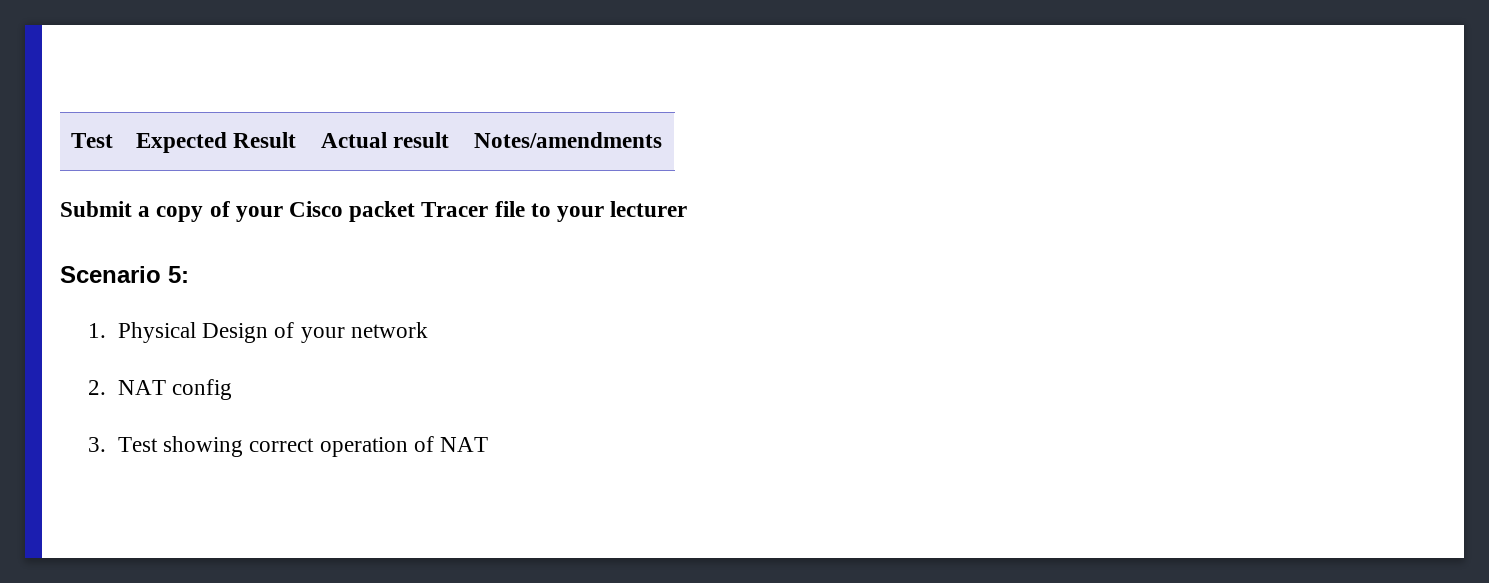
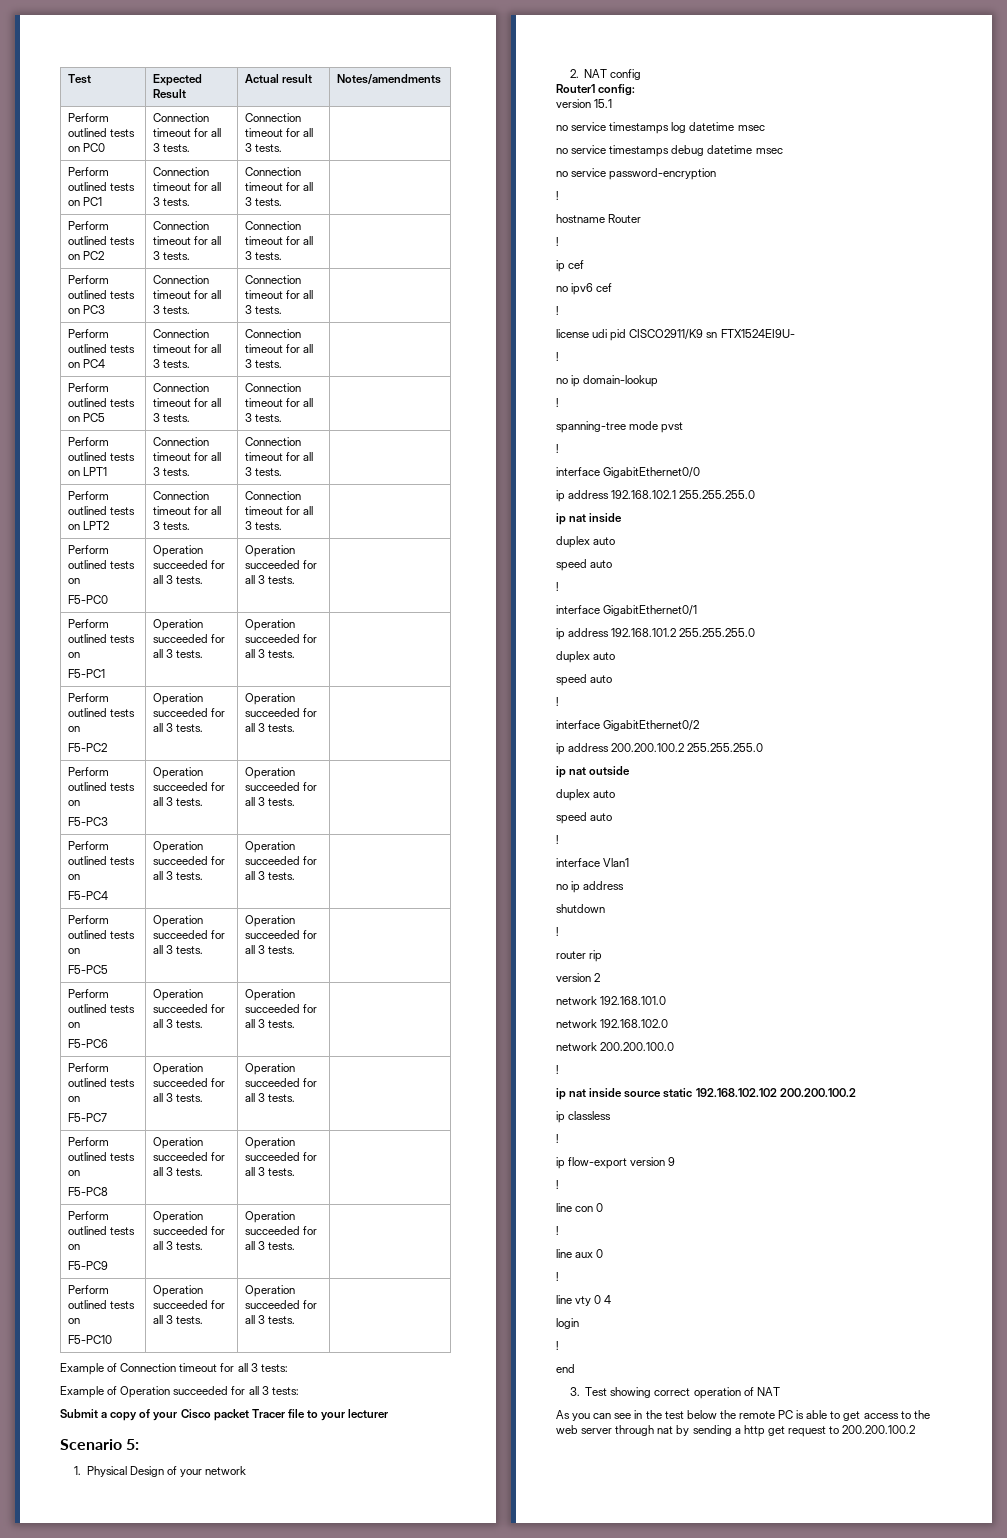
(663, 140) none -> [67,113,109,122] [67,128,135,137] [67,143,105,152] [152,113,209,122] [152,128,221,137] [152,143,190,152] [244,113,301,122] [244,128,313,137] [244,143,282,152] [67,167,109,176] [67,182,135,191] [67,197,102,206] [152,167,209,176] [152,182,221,191] [152,197,190,206] [244,167,301,176] [244,182,313,191] [244,197,282,206] [67,221,109,230] [67,236,135,245] [67,251,104,260] [152,221,209,230] [152,236,221,245] [152,251,190,260] [244,221,301,230] [244,236,313,245] [244,251,282,260] [67,275,109,284] [67,290,135,299] [67,305,105,314] [152,275,209,284] [152,290,221,299] [152,305,190,314] [244,275,301,284] [244,290,313,299] [244,305,282,314] [67,329,109,338] [67,344,135,353] [67,359,105,368] [152,329,209,338] [152,344,221,353] [152,359,190,368] [244,329,301,338] [244,344,313,353] [244,359,282,368] [67,383,109,392] [67,398,135,407] [67,413,105,422] [152,383,209,392] [152,398,221,407] [152,413,190,422] [244,383,301,392] [244,398,313,407] [244,413,282,422] [67,437,109,446] [67,452,135,461] [67,467,107,476] [152,437,209,446] [152,452,221,461] [152,467,190,476] [244,437,301,446] [244,452,313,461] [244,467,282,476] [67,491,109,500] [67,506,135,515] [67,521,109,530] [152,491,209,500] [152,506,221,515] [152,521,190,530] [244,491,301,500] [244,506,313,515] [244,521,282,530] [67,545,109,554] [67,560,135,569] [67,578,80,584] [67,595,108,604] [152,545,203,557] [152,560,225,569] [152,575,203,584] [244,545,295,557] [244,560,317,569] [244,575,295,584] [67,619,109,628] [67,634,135,643] [67,652,80,658] [67,669,105,678] [152,619,203,631] [152,634,225,643] [152,649,203,658] [244,619,295,631] [244,634,317,643] [244,649,295,658] [67,693,109,702] [67,708,135,717] [67,726,80,732] [67,743,107,752] [152,693,203,705] [152,708,225,717] [152,723,203,732] [244,693,295,705] [244,708,317,717] [244,723,295,732] [67,767,109,776] [67,782,135,791] [67,800,80,806] [67,817,108,826] [152,767,203,779] [152,782,225,791] [152,797,203,806] [244,767,295,779] [244,782,317,791] [244,797,295,806] [67,841,109,850] [67,856,135,865] [67,874,80,880] [67,891,108,900] [152,841,203,853] [152,856,225,865] [152,871,203,880] [244,841,295,853] [244,856,317,865] [244,871,295,880] [67,915,109,924] [67,930,135,939] [67,948,80,954] [67,965,108,974] [152,915,203,927] [152,930,225,939] [152,945,203,954] [244,915,295,927] [244,930,317,939] [244,945,295,954] [67,989,109,998] [67,1004,135,1013] [67,1022,80,1028] [67,1039,108,1048] [152,989,203,1001] [152,1004,225,1013] [152,1019,203,1028] [244,989,295,1001] [244,1004,317,1013] [244,1019,295,1028] [67,1063,109,1072] [67,1078,135,1087] [67,1096,80,1102] [67,1113,107,1122] [152,1063,203,1075] [152,1078,225,1087] [152,1093,203,1102] [244,1063,295,1075] [244,1078,317,1087] [244,1093,295,1102] [67,1137,109,1146] [67,1152,135,1161] [67,1170,80,1176] [67,1187,108,1196] [152,1137,203,1149] [152,1152,225,1161] [152,1167,203,1176] [244,1137,295,1149] [244,1152,317,1161] [244,1167,295,1176] [67,1211,109,1220] [67,1226,135,1235] [67,1244,80,1250] [67,1261,108,1270] [152,1211,203,1223] [152,1226,225,1235] [152,1241,203,1250] [244,1211,295,1223] [244,1226,317,1235] [244,1241,295,1250] [67,1285,109,1294] [67,1300,135,1309] [67,1318,80,1324] [67,1335,112,1344] [152,1285,203,1297] [152,1300,225,1309] [152,1315,203,1324] [244,1285,295,1297] [244,1300,317,1309] [244,1315,295,1324] [60,1363,288,1375] [60,1386,299,1398] // Perform outlined tests on PC0 | Connection timeout for all 3 tests. | Connection timeout for all 3 tests. | // Perform outlined tests on PC1 | Connection timeout for all 3 tests. | Connection timeout for all 3 tests. | // Perform outlined tests on PC2 | Connection timeout for all 3 tests. | Connection timeout for all 3 tests. | // Perform outlined tests on PC3 | Connection timeout for all 3 tests. | Connection timeout for all 3 tests. | // Perform outlined tests on PC4 | Connection timeout for all 3 tests. | Connection timeout for all 3 tests. | // Perform outlined tests on PC5 | Connection timeout for all 3 tests. | Connection timeout for all 3 tests. | // Perform outlined tests on LPT1 | Connection timeout for all 3 tests. | Connection timeout for all 3 tests. | // Perform outlined tests on LPT2 | Connection timeout for all 3 tests. | Connection timeout for all 3 tests. | // Perform outlined tests on // F5-PC0 | Operation succeeded for all 3 tests. | Operation succeeded for all 3 tests. | // Perform outlined tests on // F5-PC1 | Operation succeeded for all 3 tests. | Operation succeeded for all 3 tests. | // Perform outlined tests on // F5-PC2 | Operation succeeded for all 3 tests. | Operation succeeded for all 3 tests. | // Perform outlined tests on // F5-PC3 | Operation succeeded for all 3 tests. | Operation succeeded for all 3 tests. | // Perform outlined tests on // F5-PC4 | Operation succeeded for all 3 tests. | Operation succeeded for all 3 tests. | // Perform outlined tests on // F5-PC5 | Operation succeeded for all 3 tests. | Operation succeeded for all 3 tests. | // Perform outlined tests on // F5-PC6 | Operation succeeded for all 3 tests. | Operation succeeded for all 3 tests. | // Perform outlined tests on // F5-PC7 | Operation succeeded for all 3 tests. | Operation succeeded for all 3 tests. | // Perform outlined tests on // F5-PC8 | Operation succeeded for all 3 tests. | Operation succeeded for all 3 tests. | // Perform outlined tests on // F5-PC9 | Operation succeeded for all 3 tests. | Operation succeeded for all 3 tests. | // Perform outlined tests on // F5-PC10 | Operation succeeded for all 3 tests. | Operation succeeded for all 3 tests. | // Example of Connection timeout for all 3 tests: // Example of Operation succeeded for all 3 tests:
(233, 389) none -> [556,84,636,96] [556,99,613,108] [556,122,765,134] [556,145,783,157] [556,168,717,180] [556,191,559,200] [556,214,642,223] [556,237,559,246] [556,260,585,272] [556,283,613,295] [556,306,559,315] [556,329,795,341] [556,352,559,361] [556,375,659,387] [556,398,559,407] [556,421,684,433] [556,444,559,453] [556,467,701,478] [556,490,756,502] [556,513,623,525] [556,536,616,548] [556,559,613,571] [556,582,559,591] [556,605,698,616] [556,628,756,640] [556,651,616,663] [556,674,613,686] [556,697,559,706] [556,720,700,731] [556,743,764,755] [556,766,631,778] [556,789,616,801] [556,812,613,824] [556,835,559,844] [556,858,630,867] [556,881,625,893] [556,904,605,913] [556,927,559,936] [556,950,603,962] [556,973,601,982] [556,996,667,1005] [556,1019,669,1028] [556,1042,675,1051] [556,1065,559,1074] [556,1088,856,1100] [556,1111,612,1123] [556,1134,559,1143] [556,1157,676,1169] [556,1180,559,1189] [556,1203,604,1212] [556,1226,559,1235] [556,1249,604,1258] [556,1272,559,1281] [556,1295,612,1306] [556,1318,579,1329] [556,1341,559,1350] [556,1364,575,1373] // Router1 config: // version 15.1 // no service timestamps log datetime msec // no service timestamps debug datetime msec // no service password-encryption // ! // hostname Router // ! // ip cef // no ipv6 cef // ! // license udi pid CISCO2911/K9 sn FTX1524EI9U- // ! // no ip domain-lookup // ! // spanning-tree mode pvst // ! // interface GigabitEthernet0/0 // ip address 192.168.102.1 255.255.255.0 // ip nat inside // duplex auto // speed auto // ! // interface GigabitEthernet0/1 // ip address 192.168.101.2 255.255.255.0 // duplex auto // speed auto // ! // interface GigabitEthernet0/2 // ip address 200.200.100.2 255.255.255.0 // ip nat outside // duplex auto // speed auto // ! // interface Vlan1 // no ip address // shutdown // ! // router rip // version 2 // network 192.168.101.0 // network 192.168.102.0 // network 200.200.100.0 // ! // ip nat inside source static 192.168.102.102 200.200.100.2 // ip classless // ! // ip flow-export version 9 // ! // line con 0 // ! // line aux 0 // ! // line vty 0 4 // login // ! // end
(489, 444) none -> [556,1410,930,1421] [556,1425,916,1437] // As you can see in the test below the remote PC is able to get access to the web server through nat by sending a http get request to 200.200.100.2

